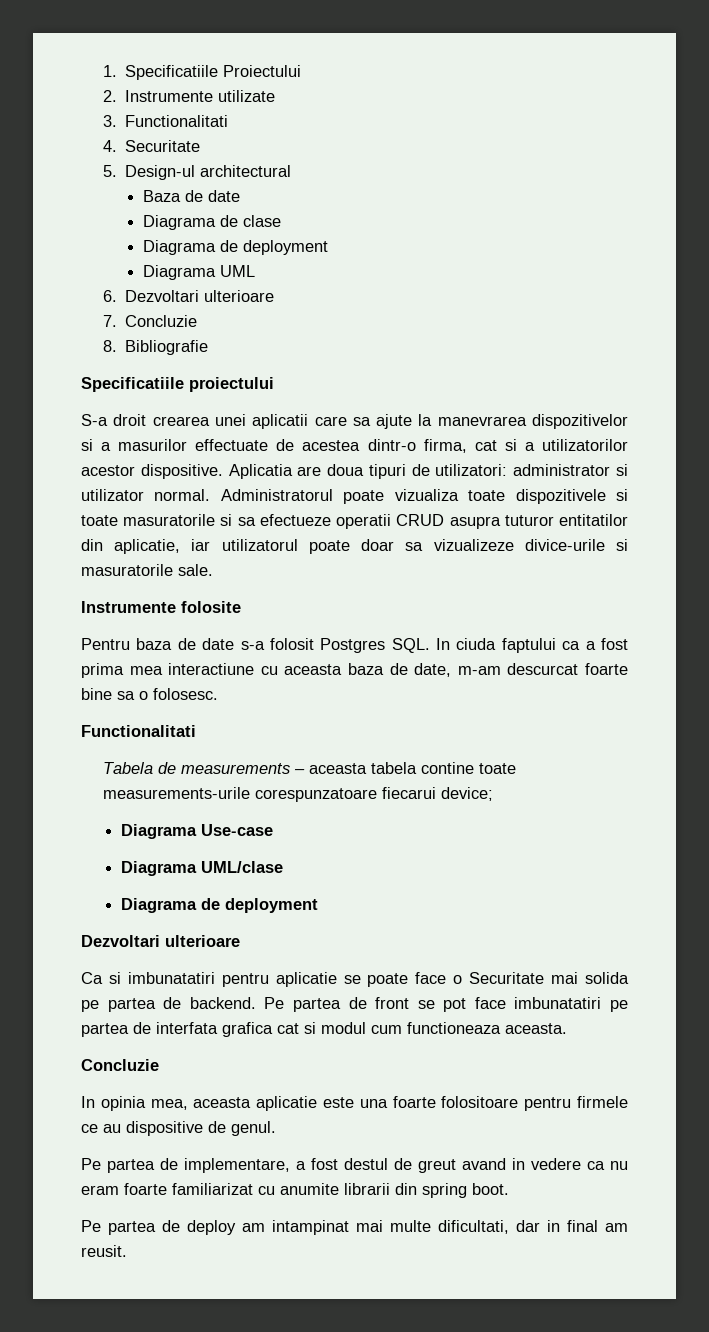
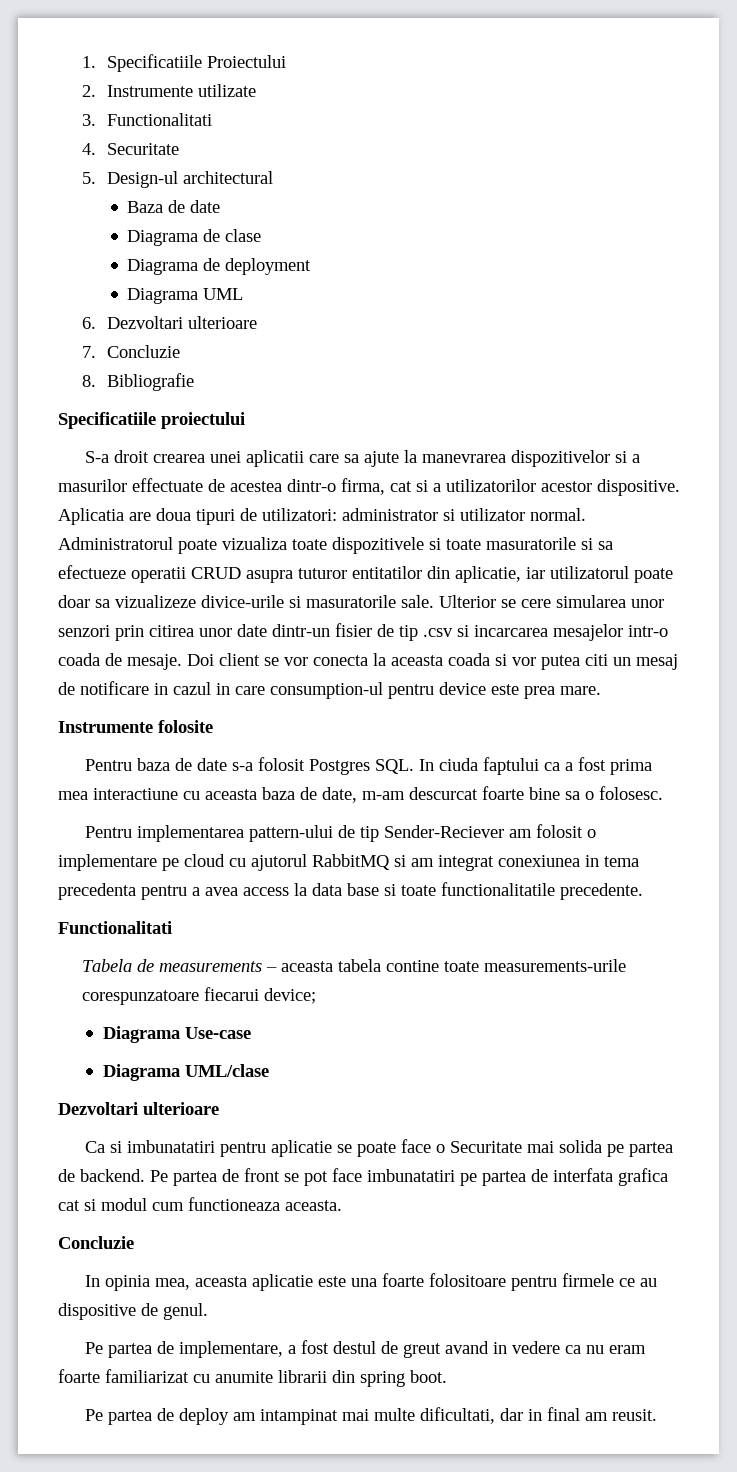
(213, 570) none -> [439,595,664,608] [58,623,668,641] [58,653,678,670] [58,681,601,699] Ulterior se cere simularea unor senzori prin citirea unor date dintr-un fisier de tip .csv si incarcarea mesajelor intr-o coada de mesaje. Doi client se vor conecta la aceasta coada si vor putea citi un mesaj de notificare in cazul in care consumption-ul pentru device este prea mare.
(218, 694) none -> [85,824,597,842] [58,854,639,871] [58,882,643,900] // Pentru implementarea pattern-ului de tip Sender-Reciever am folosit o implementare pe cloud cu ajutorul RabbitMQ si am integrat conexiunea in tema precedenta pentru a avea access la data base si toate functionalitatile precedente.
[121,898,319,913] // Diagrama de deployment -> (269, 1070) none

